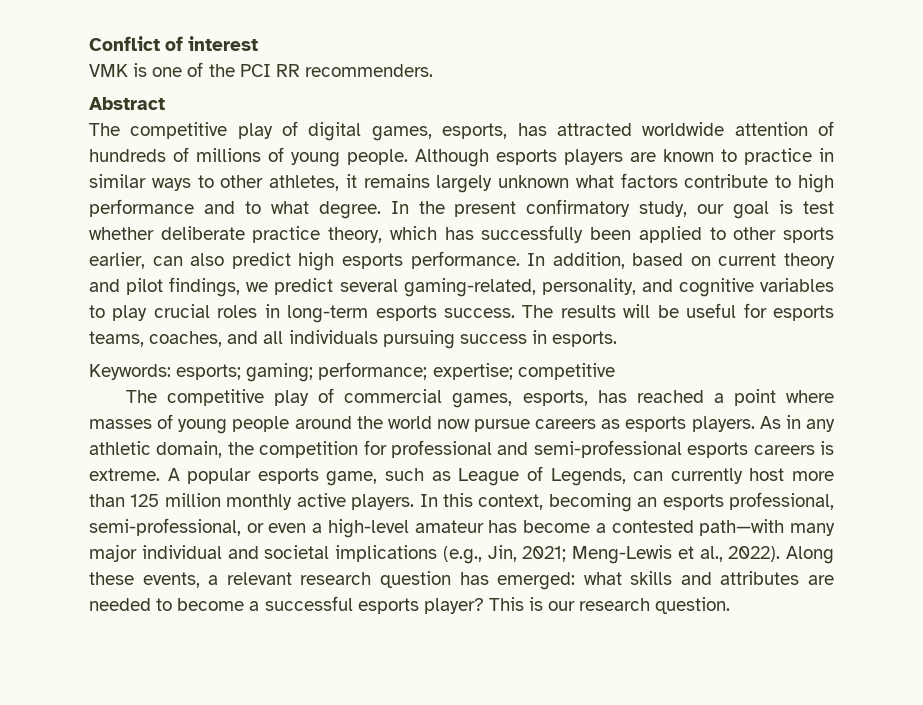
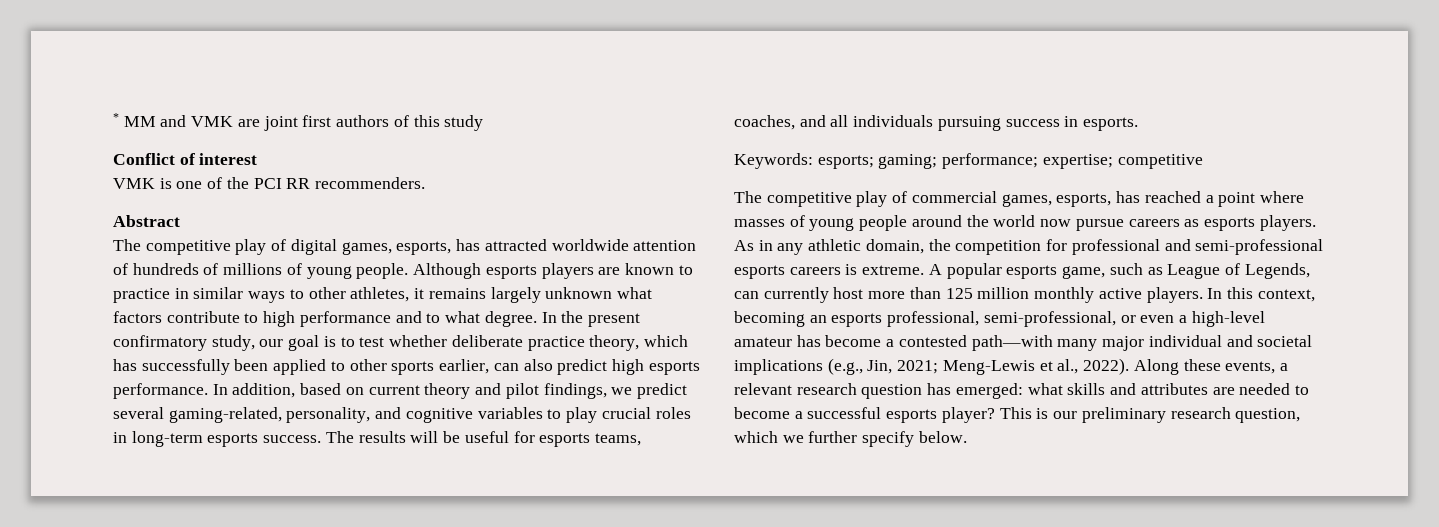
(89, 43) none -> [113,113,484,131] * MM and VMK are joint first authors of this study //
(794, 207) none -> [340,337,355,347] to
[579,597,731,614] research question. -> [1081,407,1301,423] [734,431,967,447] preliminary research question, which we further specify below.

